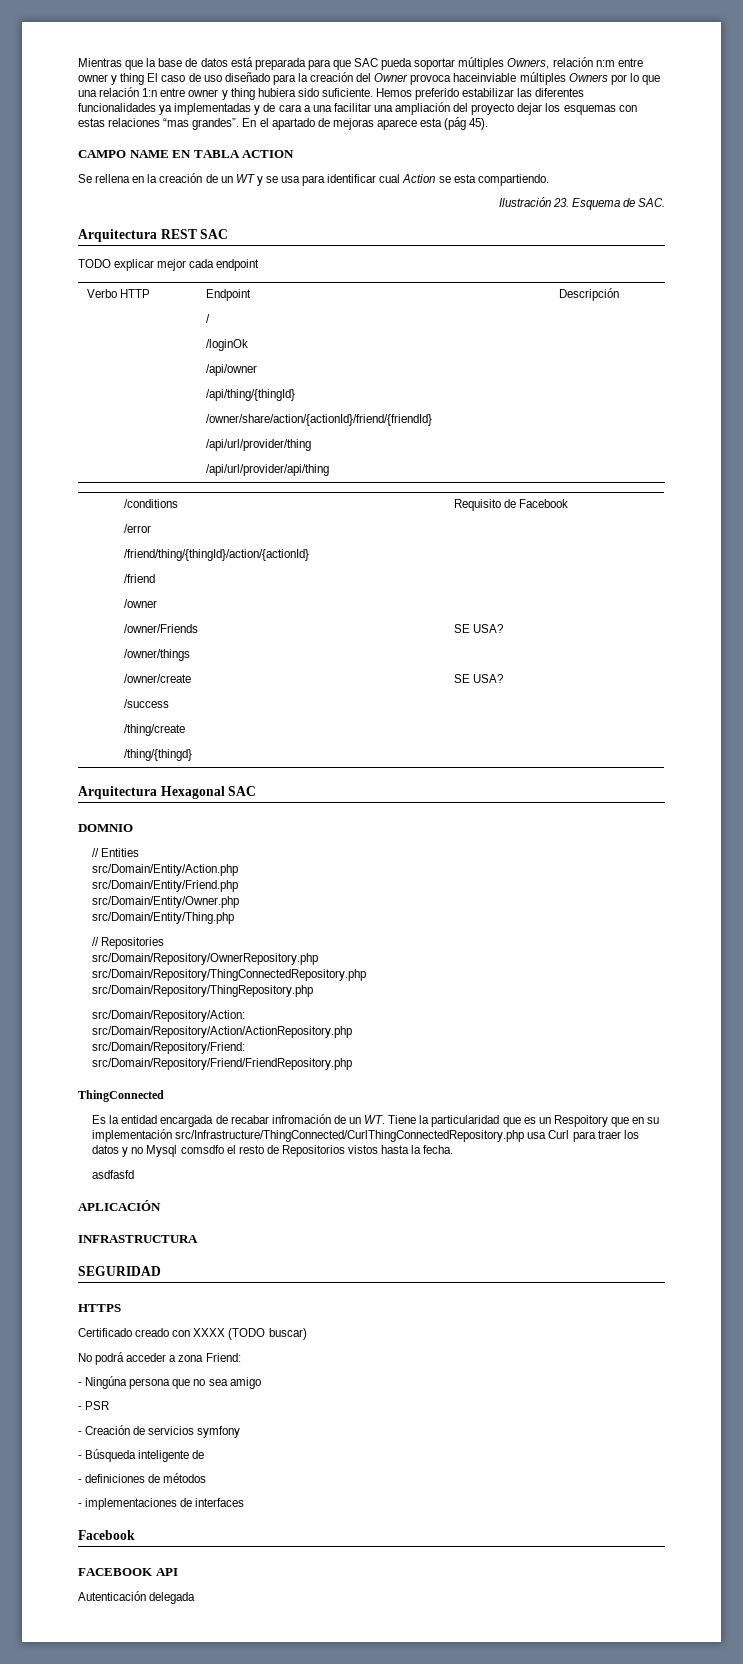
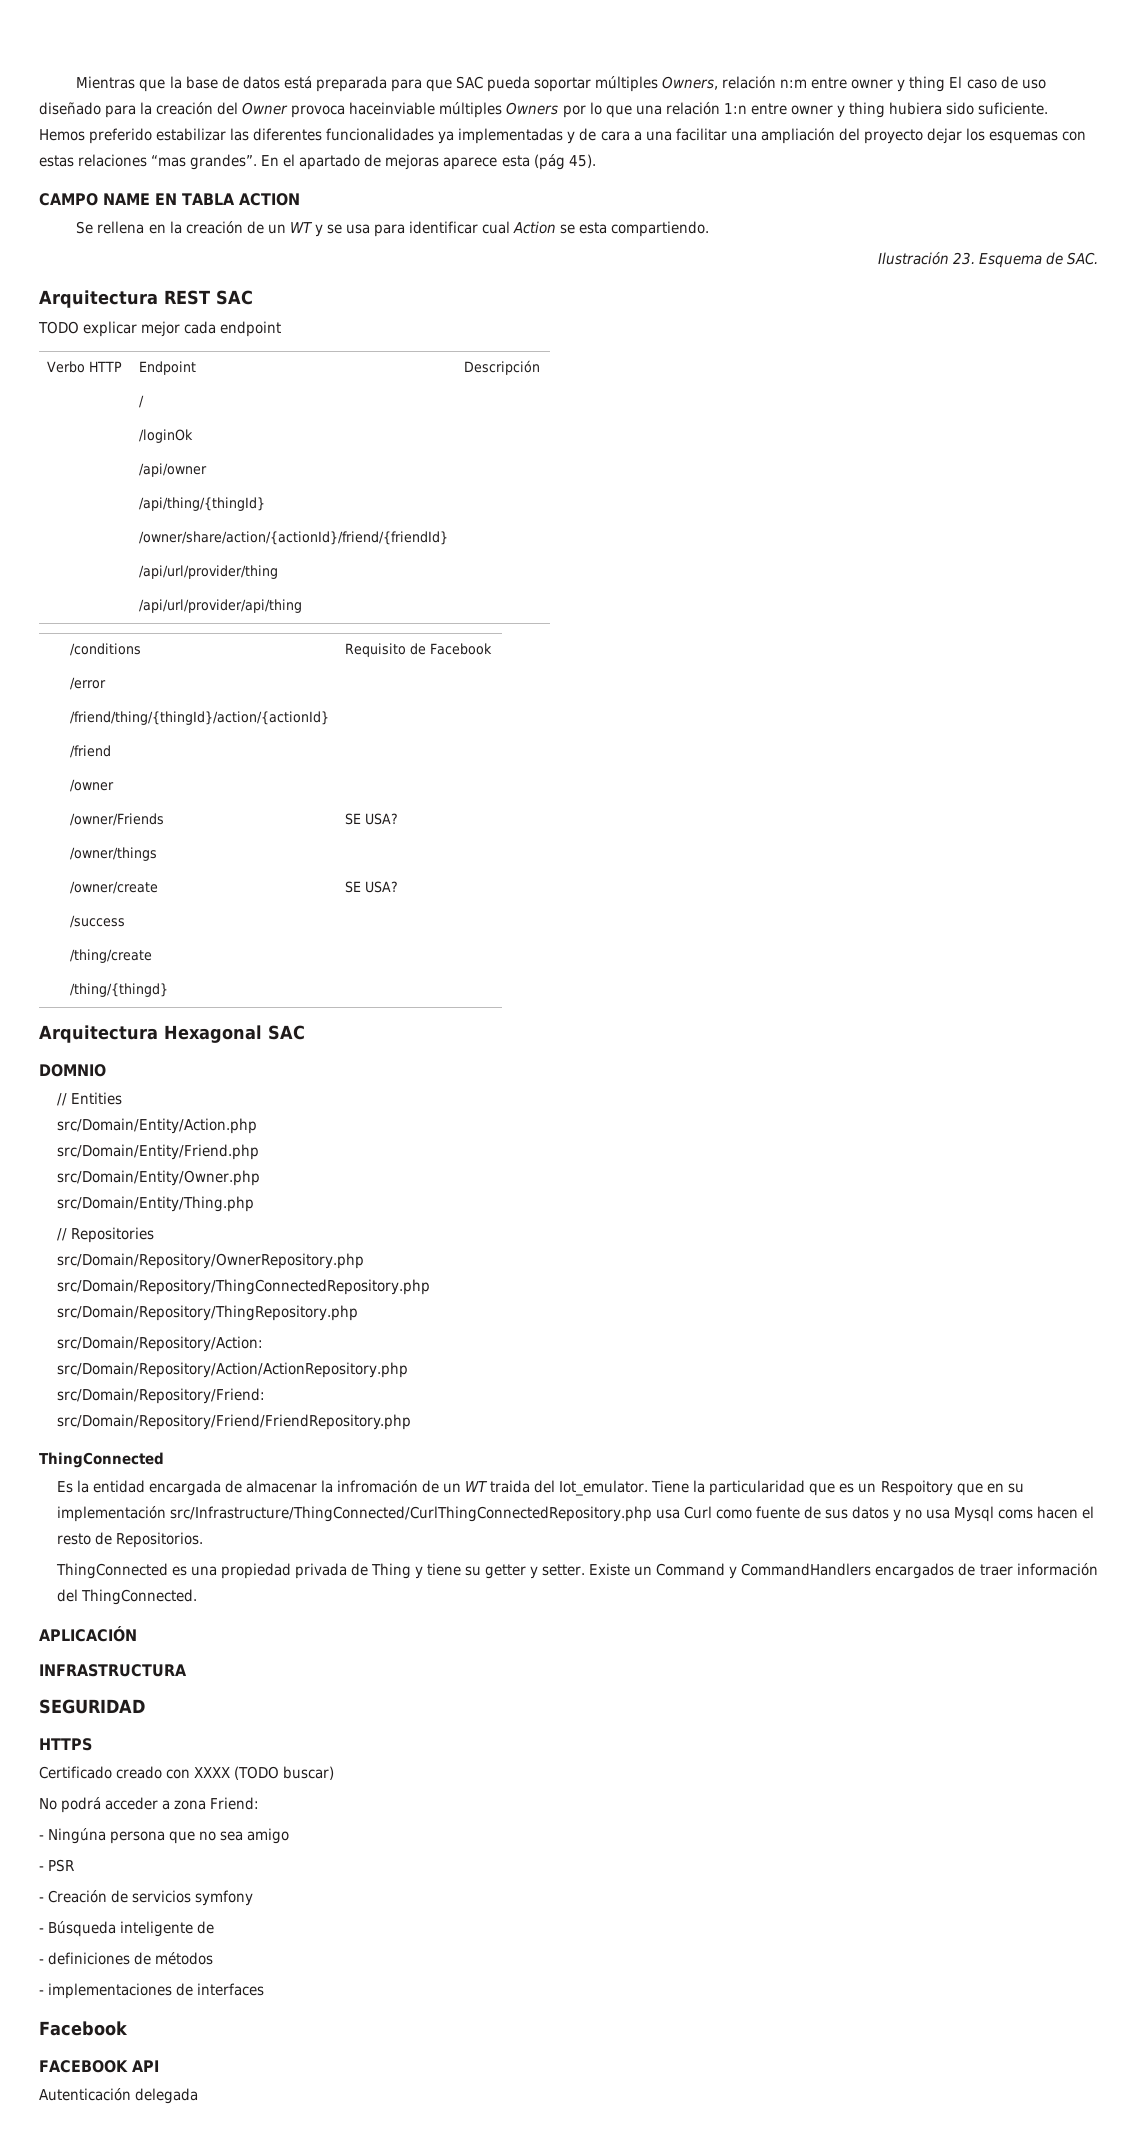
[230,1115,269,1124] recabar -> [245,1480,333,1493] almacenar la
[364,1115,386,1124] WT. -> [465,1480,649,1496] WT traida del Iot_emulator.
[572,1130,639,1142] [92,1145,454,1157] [92,1170,135,1179] para traer los datos y no Mysql comsdfo el resto de Repositorios vistos hasta la fecha. // asdfasfd -> [715,1506,1095,1522] [56,1532,203,1548] [55,1563,1098,1579] [56,1589,197,1605] como fuente de sus datos y no usa Mysql coms hacen el resto de Repositorios. // ThingConnected es una propiedad privada de Thing y tiene su getter y setter. Existe un Command y CommandHandlers encargados de traer información del ThingConnected.

